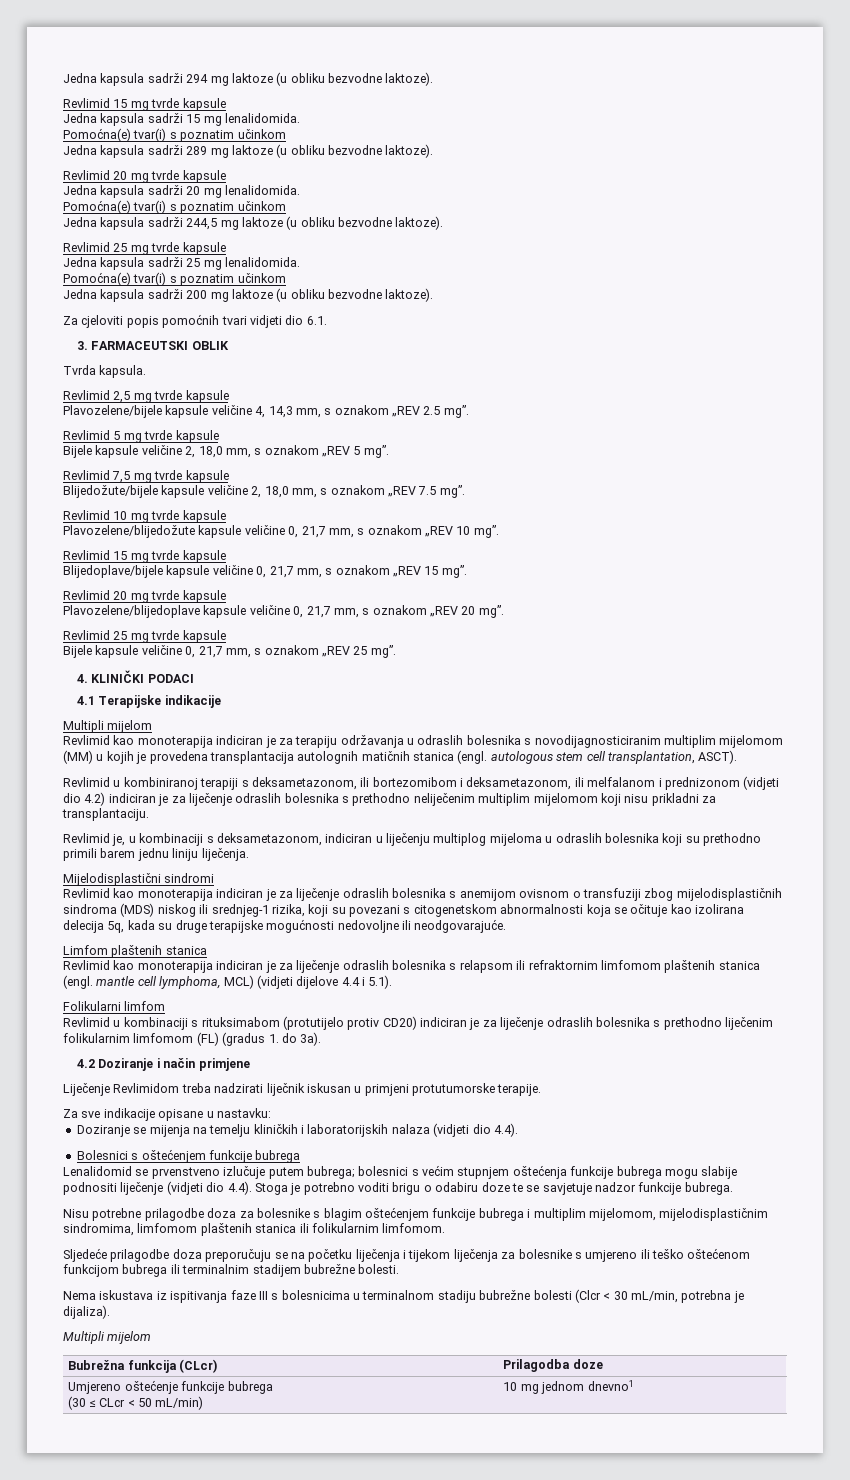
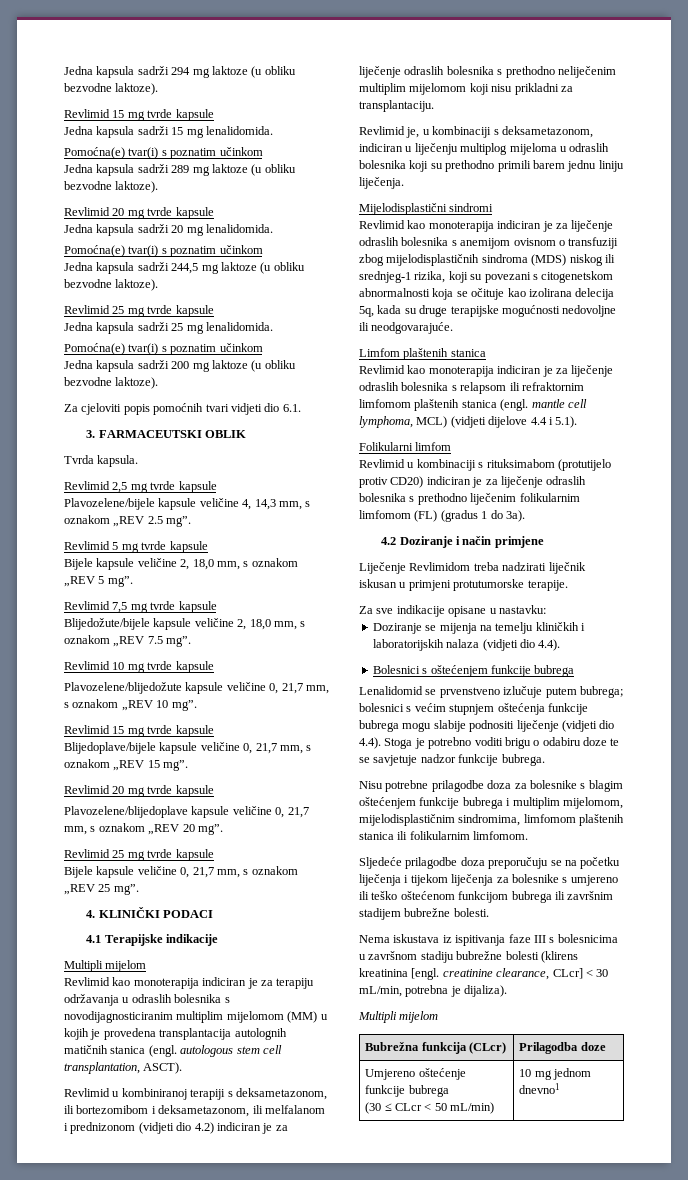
[268,1034,279,1043] 1. -> [481,511,488,519] 1
[182,1264,250,1274] terminalnim -> [567,891,614,900] završnim
[362,1290,435,1300] terminalnom -> [368,951,418,960] završnom
[574,1289,601,1303] (Clcr -> [540,951,578,963] [359,968,583,980] (klirens kreatinina [engl. creatinine clearance, CLcr]

